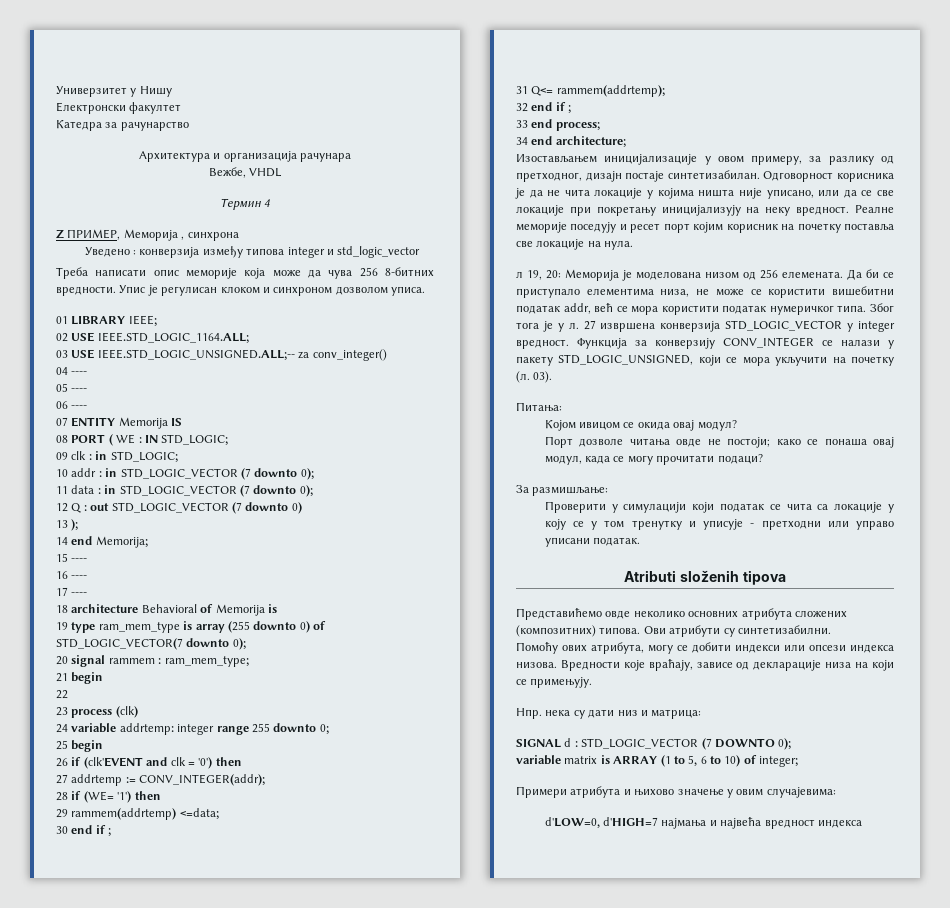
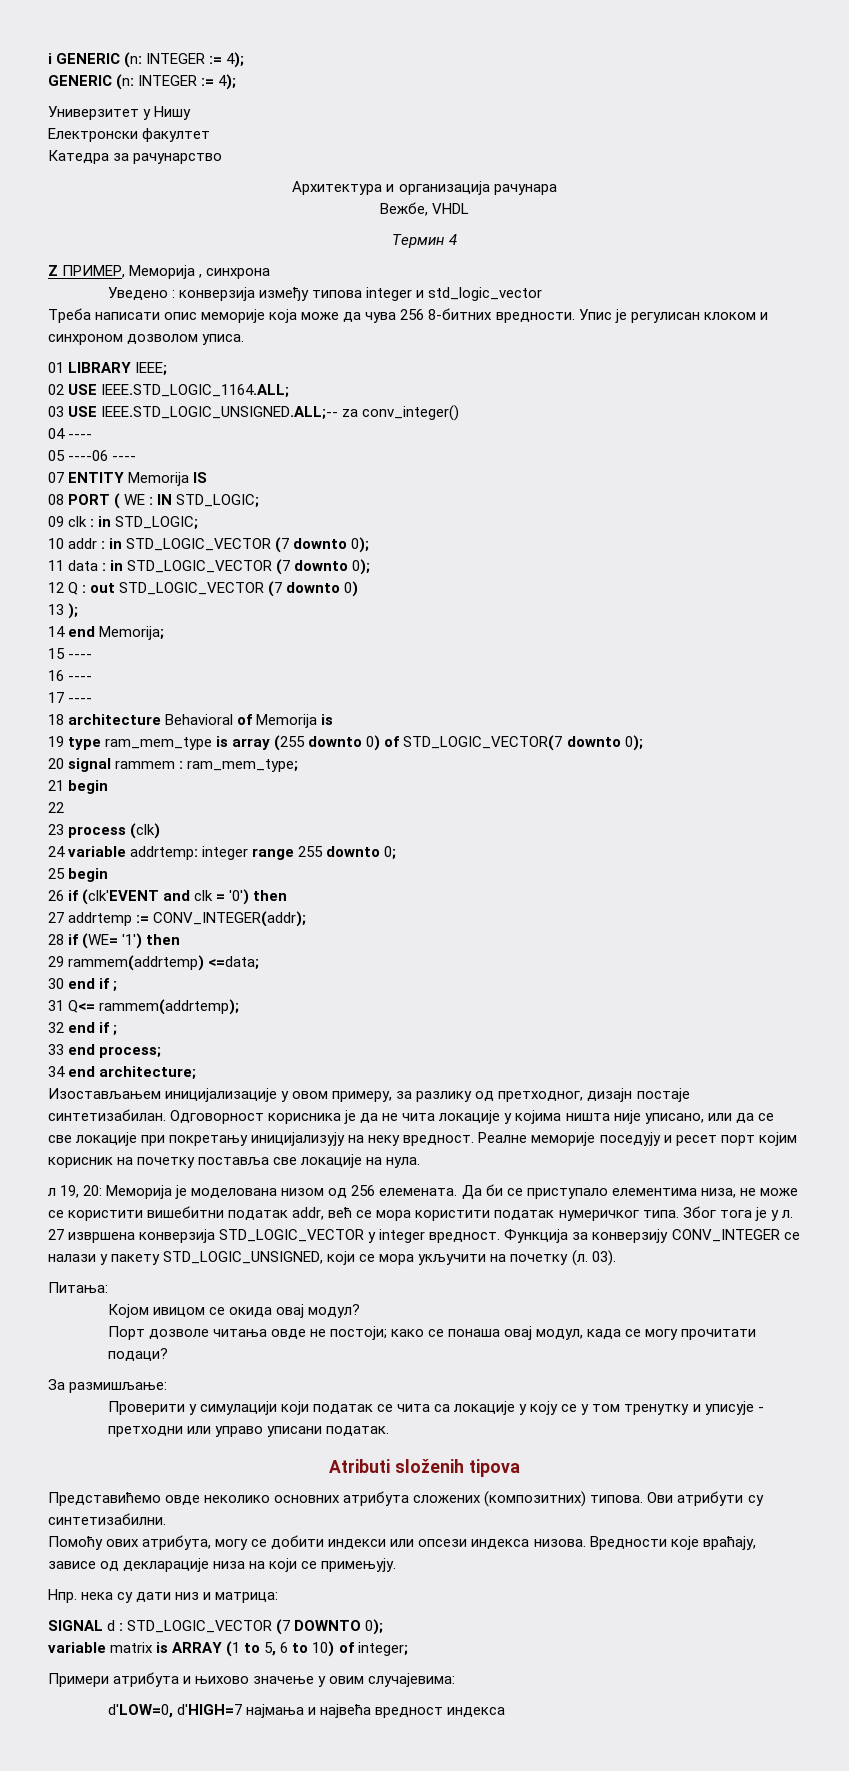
(56, 91) none -> [48,52,245,68] [48,74,237,90] i GENERIC (n: INTEGER := 4); // GENERIC (n: INTEGER := 4); //
[71,388,88,392] [56,401,68,409] ---- // 06 -> [68,450,109,461] ----06

